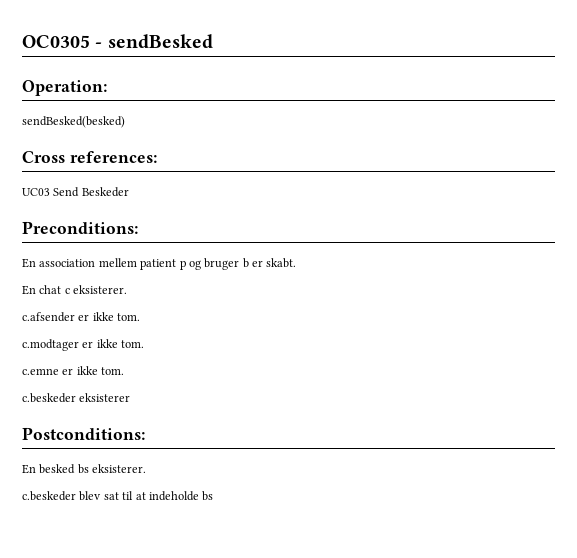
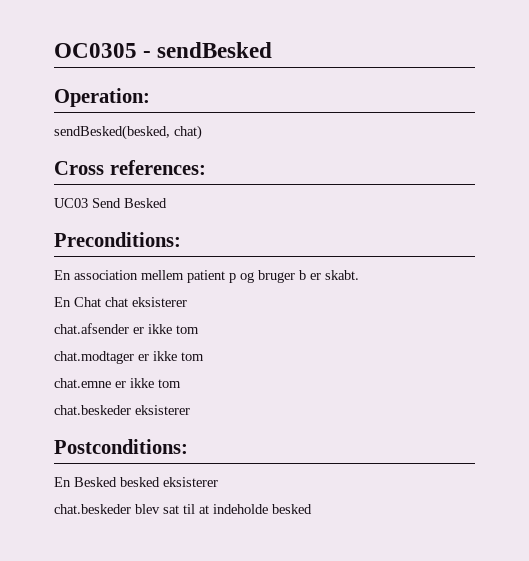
[22,116,125,128] sendBesked(besked) -> [54,125,202,140] sendBesked(besked, chat)
[81,187,129,197] Beskeder -> [124,198,167,208] Besked
[39,285,128,294] [22,312,141,322] [22,339,145,351] [22,366,125,375] [22,393,76,403] chat c eksisterer. // c.afsender er ikke tom. // c.modtager er ikke tom. // c.emne er ikke tom. // c.beskeder -> [74,297,187,307] [54,323,199,334] [54,351,204,364] [54,378,181,388] [54,405,131,415] Chat chat eksisterer // chat.afsender er ikke tom // chat.modtager er ikke tom // chat.emne er ikke tom // chat.beskeder
[39,464,147,474] [22,491,76,501] besked bs eksisterer. // c.beskeder -> [74,477,218,487] [54,504,131,514] Besked besked eksisterer // chat.beskeder
[202,491,214,501] bs -> [272,504,312,514] besked

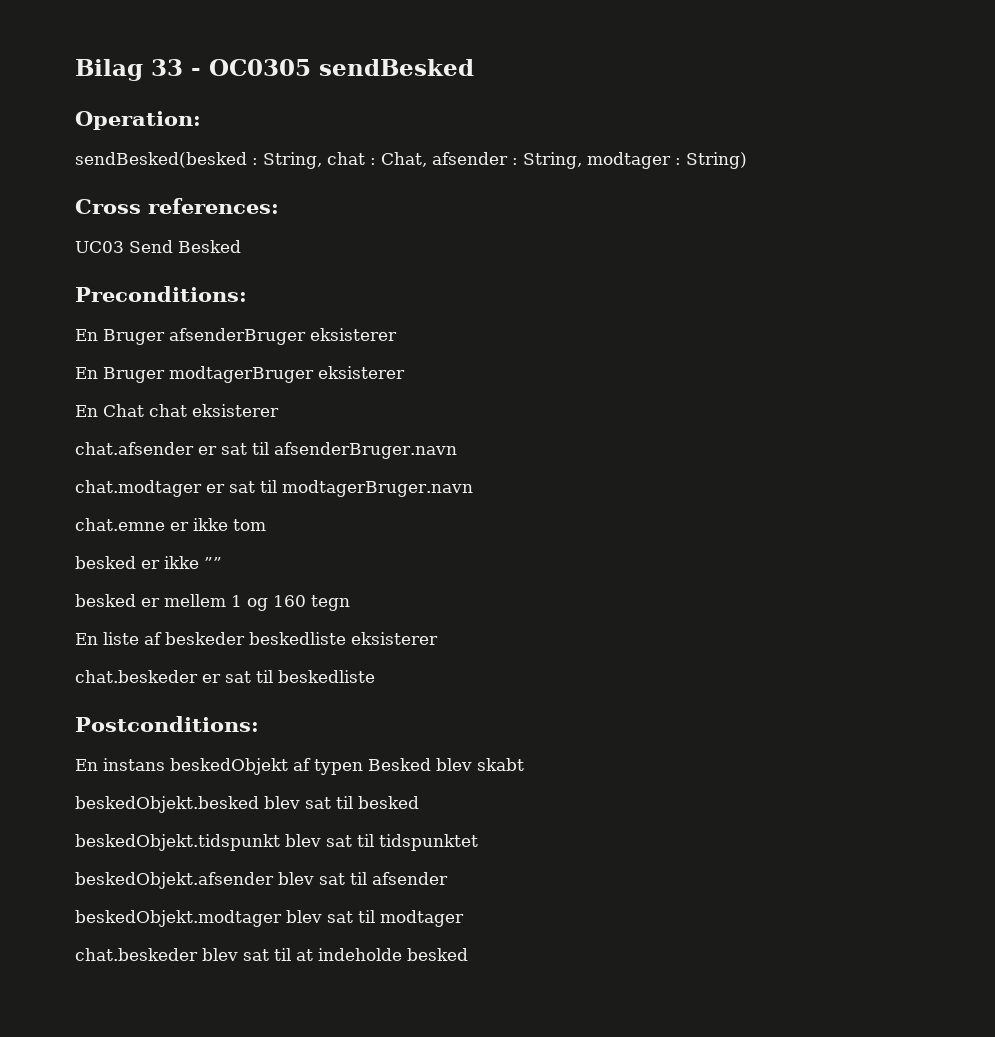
[54,42,273,58] [54,88,150,107] [54,125,202,140] OC0305 - sendBesked // Operation: // sendBesked(besked, chat) -> [75,59,474,81] [75,111,201,130] [75,152,747,169] Bilag 33 - OC0305 sendBesked // Operation: // sendBesked(besked : String, chat : Chat, afsender : String, modtager : String)
[74,270,359,283] association mellem patient p og bruger b er skabt. -> [103,328,397,345] [75,366,405,383] Bruger afsenderBruger eksisterer // En Bruger modtagerBruger eksisterer
[148,324,199,334] ikke tom -> [221,442,457,459] sat til afsenderBruger.navn
[153,351,204,361] ikke tom -> [229,480,473,497] sat til modtagerBruger.navn
[54,405,190,415] [54,439,188,454] [54,477,218,487] chat.beskeder eksisterer // Postconditions: // En Besked besked eksisterer -> [75,556,222,569] [75,594,350,611] [75,632,438,645] [75,670,375,683] [75,716,259,732] [75,758,524,775] [75,796,419,813] [75,834,478,851] [75,872,448,889] [75,910,464,927] besked er ikke ”” // besked er mellem 1 og 160 tegn // En liste af beskeder beskedliste eksisterer // chat.beskeder er sat til beskedliste // Postconditions: // En instans beskedObjekt af typen Besked blev skabt // beskedObjekt.besked blev sat til besked // beskedObjekt.tidspunkt blev sat til tidspunktet // beskedObjekt.afsender blev sat til afsender // beskedObjekt.modtager blev sat til modtager

